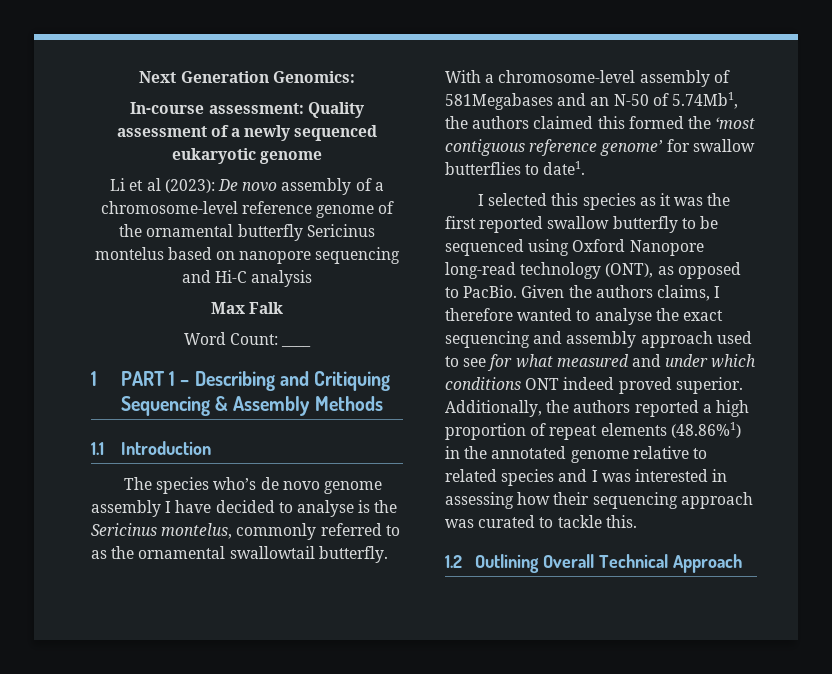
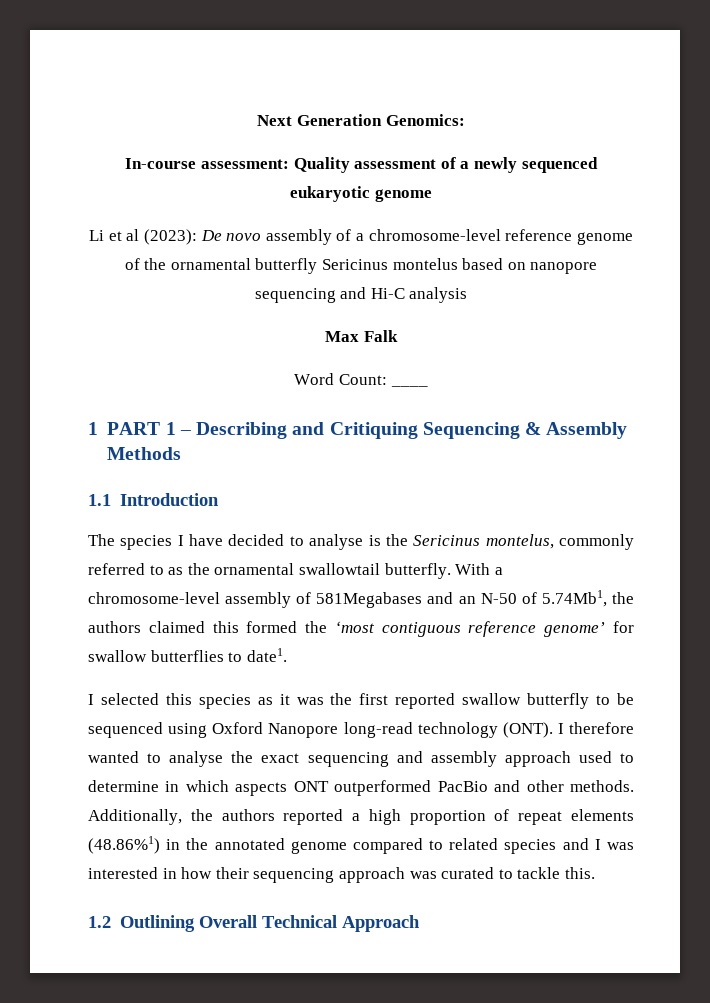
[213,477,382,494] [91,500,161,517] who’s de novo genome assembly -> (173, 542) none
[605,262,741,279] [445,285,710,301] (ONT), as opposed to PacBio. Given the authors claims, -> [502,722,553,738] (ONT).
[463,354,757,371] [445,377,743,394] see for what measured and under which conditions ONT indeed proved superior. -> [88,780,634,796] determine in which aspects ONT outperformed PacBio and other methods.
[632,446,689,459] relative -> [352,838,423,854] compared
[445,492,514,509] assessing -> (177, 873) none

